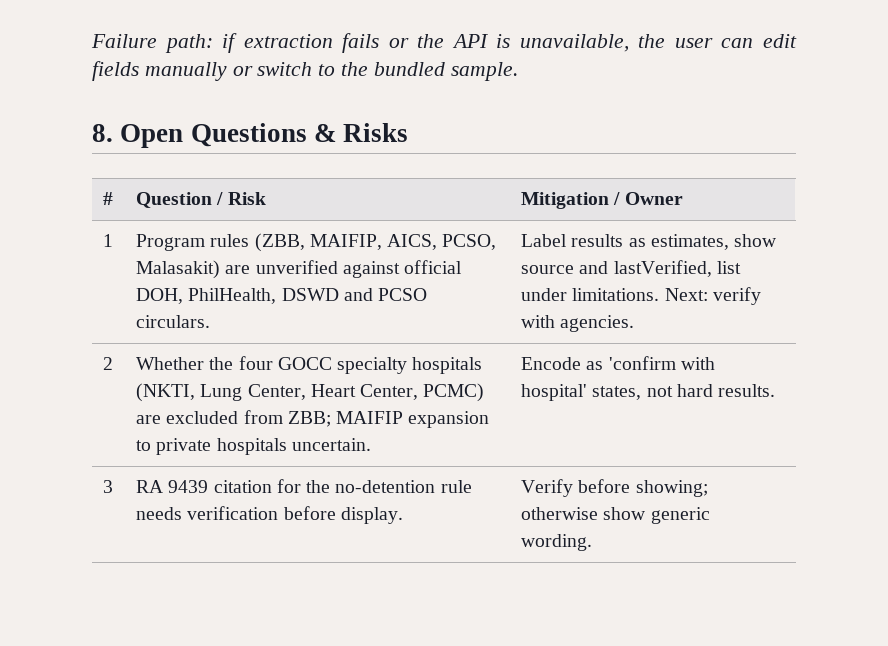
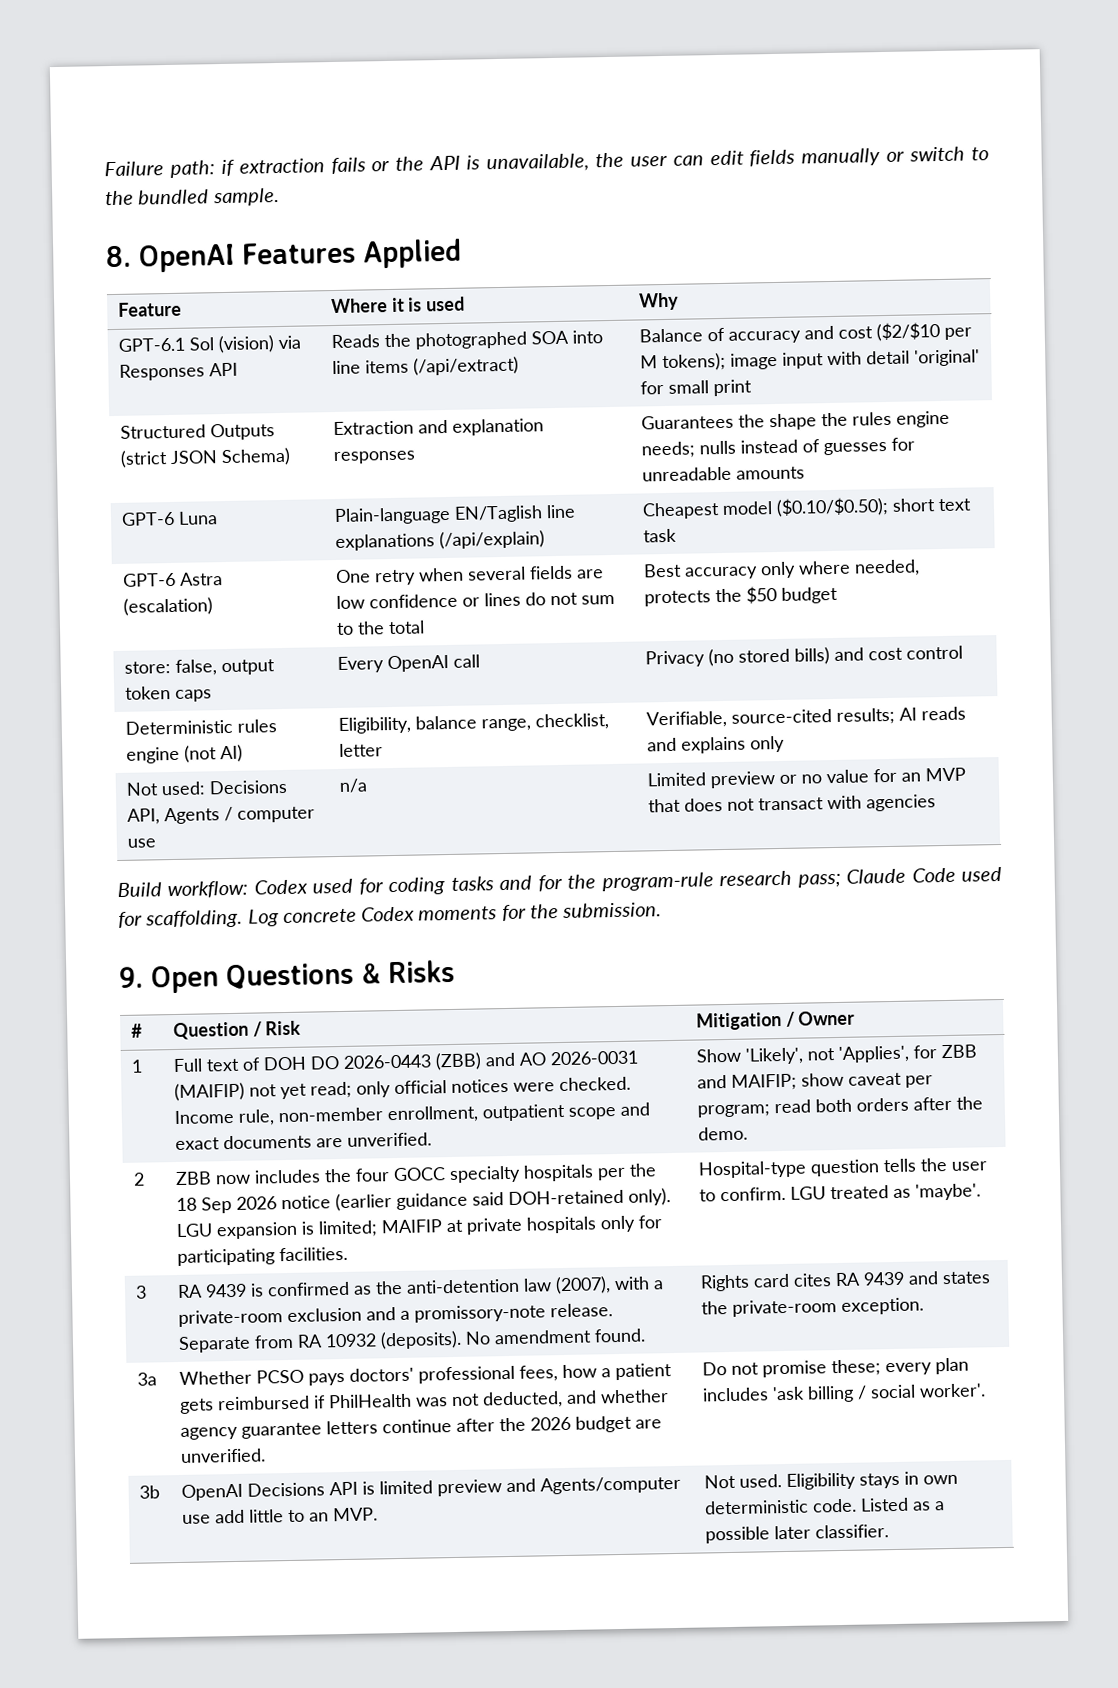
(113, 133) none -> [139,238,462,273] [117,301,182,317] [330,296,465,314] [638,292,679,311] [117,335,301,354] [118,362,238,381] [330,330,603,350] [331,356,519,376] [638,322,972,344] [639,349,980,372] [639,379,752,397] [119,423,275,441] [119,447,291,468] [332,418,544,436] [332,450,416,465] [640,410,950,431] [640,437,915,459] [641,466,805,482] [120,511,218,526] [333,504,576,526] [334,530,545,552] [641,496,972,520] [642,528,677,543] [122,572,223,587] [122,597,213,616] [334,565,604,586] [335,592,615,610] [335,620,425,636] [642,559,920,580] [643,586,838,607] [123,659,275,676] [124,686,212,702] [336,654,480,674] [644,645,963,668] [124,719,277,735] [125,744,243,764] [337,713,609,734] [338,743,383,757] [645,706,966,729] [646,735,785,754] [125,779,288,796] [126,806,315,825] [126,838,156,848] [338,778,368,793] [646,767,966,789] [647,794,936,813] [117,866,1002,899] [118,902,663,929] [119,966,144,989] OpenAI Features Applied // Feature | Where it is used | Why // GPT-6.1 Sol (vision) via Responses API | Reads the photographed SOA into line items (/api/extract) | Balance of accuracy and cost ($2/$10 per M tokens); image input with detail 'original' for small print // Structured Outputs (strict JSON Schema) | Extraction and explanation responses | Guarantees the shape the rules engine needs; nulls instead of guesses for unreadable amounts // GPT-6 Luna | Plain-language EN/Taglish line explanations (/api/explain) | Cheapest model ($0.10/$0.50); short text task // GPT-6 Astra (escalation) | One retry when several fields are low confidence or lines do not sum to the total | Best accuracy only where needed, protects the $50 budget // store: false, output token caps | Every OpenAI call | Privacy (no stored bills) and cost control // Deterministic rules engine (not AI) | Eligibility, balance range, checklist, letter | Verifiable, source-cited results; AI reads and explains only // Not used: Decisions API, Agents / computer use | n/a | Limited preview or no value for an MVP that does not transact with agencies // Build workflow: Codex used for coding tasks and for the program-rule research pass; Claude Code used for scaffolding. Log concrete Codex moments for the submission. // 9.
[136,233,497,252] [136,260,463,279] [136,288,428,304] [136,315,211,328] [521,234,777,250] [521,260,741,277] [521,287,761,305] [521,315,635,332] [103,357,114,370] [136,357,205,370] Program rules (ZBB, MAIFIP, AICS, PCSO, Malasakit) are unverified against official DOH, PhilHealth, DSWD and PCSO circulars. | Label results as estimates, show source and lastVerified, list under limitations. Next: verify with agencies. // 2 | Whether -> [172,1050,638,1073] [173,1076,631,1102] [173,1102,650,1126] [174,1132,432,1151] [695,1044,977,1065] [696,1072,933,1091] [696,1096,983,1118] [697,1126,748,1141] [132,1172,145,1186] [174,1169,321,1186] Full text of DOH DO 2026-0443 (ZBB) and AO 2026-0031 (MAIFIP) not yet read; only official notices were checked. Income rule, non-member enrollment, outpatient scope and exact documents are unverified. | Show 'Likely', not 'Applies', for ZBB and MAIFIP; show caveat per program; read both orders after the demo. // 2 | ZBB now includes
[136,383,485,402] [136,410,490,428] [136,438,371,455] [521,356,715,370] [521,384,776,401] [103,480,114,493] [136,479,472,493] [136,506,403,524] [521,479,708,497] [521,507,710,524] [521,534,593,551] (NKTI, Lung Center, Heart Center, PCMC) are excluded from ZBB; MAIFIP expansion to private hospitals uncertain. | Encode as 'confirm with hospital' states, not hard results. // 3 | RA 9439 citation for the no-detention rule needs verification before display. | Verify before showing; otherwise show generic wording. -> [596,1163,657,1181] [175,1188,671,1214] [175,1215,662,1240] [176,1246,348,1267] [697,1158,987,1179] [698,1183,981,1202] [134,1285,147,1299] [176,1276,664,1299] [177,1303,613,1328] [177,1328,646,1353] [699,1271,991,1292] [700,1297,924,1317] [136,1372,157,1386] [178,1363,672,1386] [179,1389,669,1414] [179,1415,662,1440] [179,1448,266,1463] [701,1357,969,1378] [701,1383,986,1403] [138,1485,160,1499] [180,1475,681,1501] [181,1507,378,1524] [703,1471,958,1490] [703,1497,945,1515] [704,1524,889,1544] per the 18 Sep 2026 notice (earlier guidance said DOH-retained only). LGU expansion is limited; MAIFIP at private hospitals only for participating facilities. | Hospital-type question tells the user to confirm. LGU treated as 'maybe'. // 3 | RA 9439 is confirmed as the anti-detention law (2007), with a private-room exclusion and a promissory-note release. Separate from RA 10932 (deposits). No amendment found. | Rights card cites RA 9439 and states the private-room exception. // 3a | Whether PCSO pays doctors' professional fees, how a patient gets reimbursed if PhilHealth was not deducted, and whether agency guarantee letters continue after the 2026 budget are unverified. | Do not promise these; every plan includes 'ask billing / social worker'. // 3b | OpenAI Decisions API is limited preview and Agents/computer use add little to an MVP. | Not used. Eligibility stays in own deterministic code. Listed as a possible later classifier.

